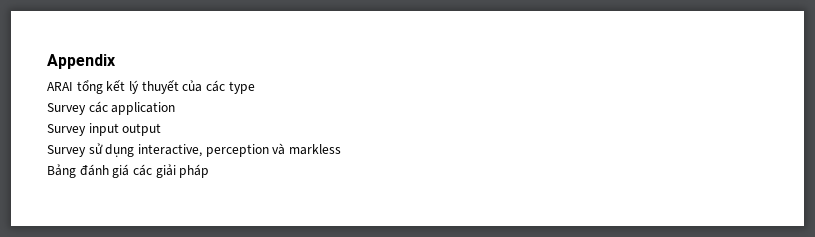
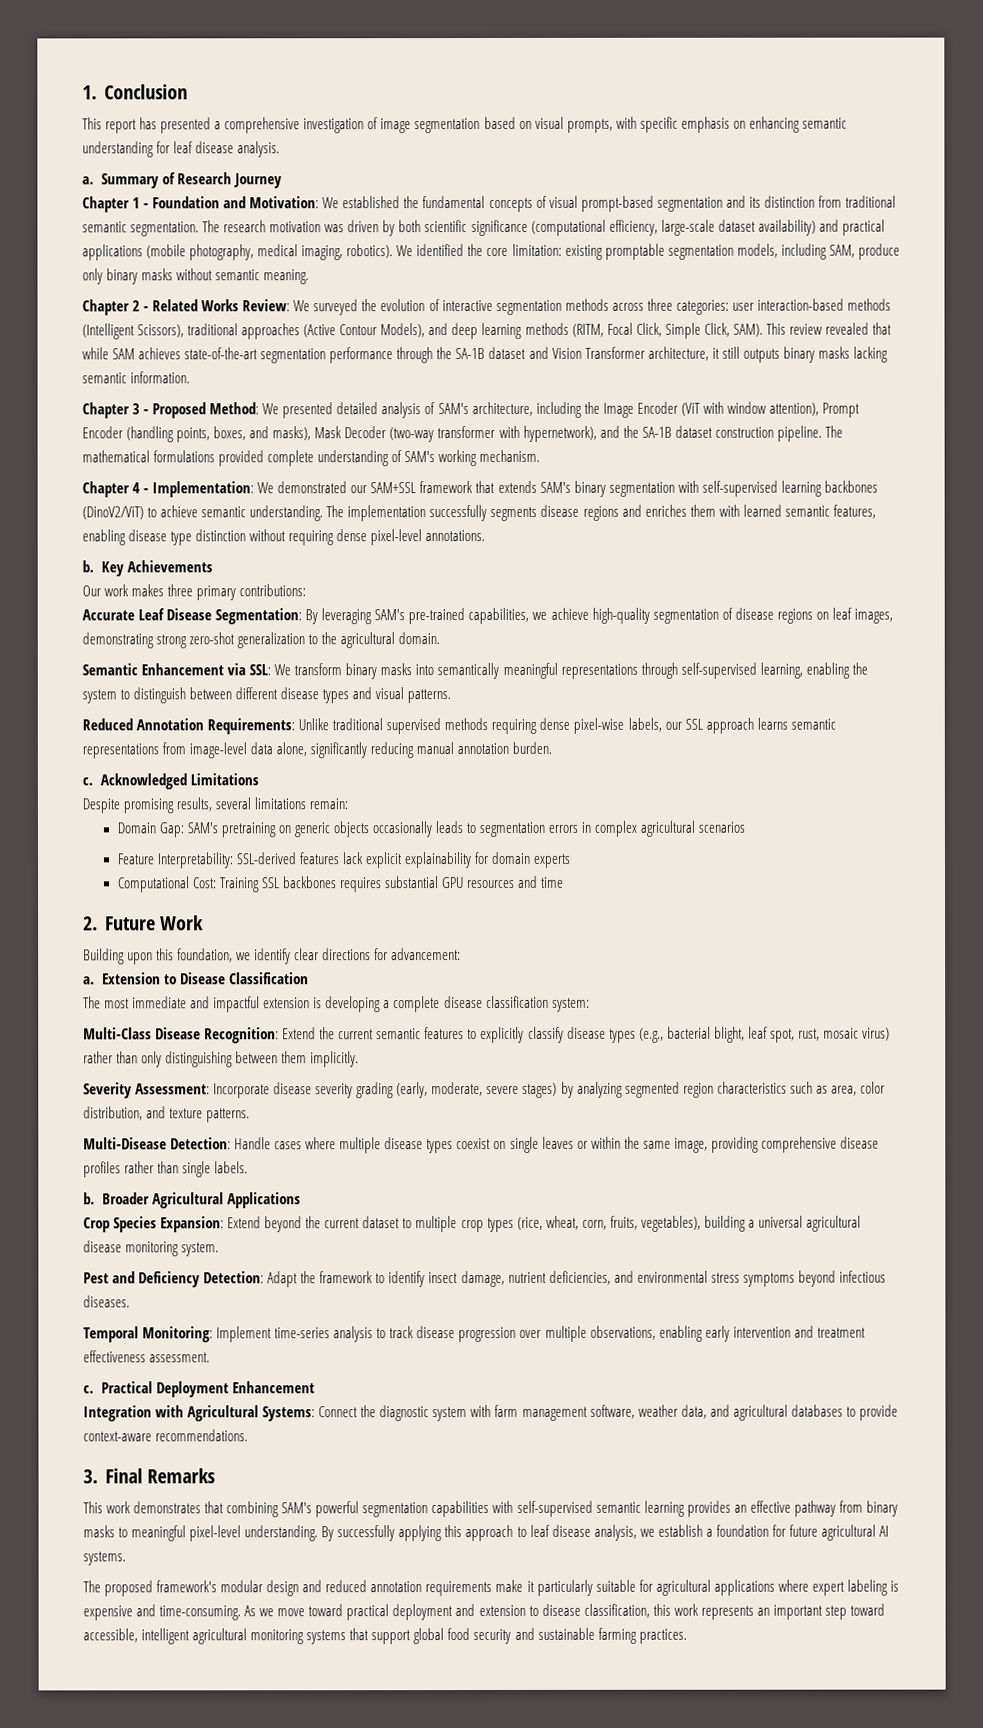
[47,54,116,69] [47,80,255,94] [47,101,176,115] [47,123,162,136] [47,143,341,157] [47,164,210,178] Appendix // ARAI tổng kết lý thuyết của các type // Survey các application // Survey input output // Survey sử dụng interactive, perception và markless // Bảng đánh giá các giải pháp -> [82,84,188,100] [82,116,847,134] [82,141,281,158] [82,172,282,189] [82,195,896,213] [82,219,885,237] [82,243,900,261] [82,268,310,285] [82,298,891,316] [82,322,892,340] [82,346,888,364] [82,371,191,384] [82,401,860,419] [82,425,843,443] [82,449,541,467] [82,480,878,498] [82,504,876,522] [82,529,486,546] [82,560,213,577] [82,584,307,601] [82,607,893,625] [82,632,441,649] [82,662,868,680] [82,687,452,704] [82,717,836,735] [82,741,553,759] [82,773,260,790] [82,797,349,814] [116,820,746,838] [116,851,572,869] [117,875,565,893] [83,915,204,931] [83,948,462,965] [83,972,309,985] [83,995,590,1013] [83,1026,890,1044] [83,1051,360,1068] [83,1081,885,1099] [83,1106,251,1123] [83,1136,879,1154] [83,1161,249,1178] [83,1192,301,1209] [83,1215,861,1233] [83,1240,220,1257] [83,1270,886,1288] [83,1295,130,1308] [83,1325,866,1343] [83,1350,211,1363] [83,1381,316,1398] [83,1404,898,1422] [83,1429,249,1442] [83,1468,215,1484] [83,1500,898,1518] [83,1524,890,1542] [83,1551,126,1566] [83,1579,899,1597] [83,1603,885,1621] [83,1627,687,1645] 1. Conclusion // This report has presented a comprehensive investigation of image segmentation based on visual prompts, with specific emphasis on enhancing semantic understanding for leaf disease analysis. // a. Summary of Research Journey // Chapter 1 - Foundation and Motivation: We established the fundamental concepts of visual prompt-based segmentation and its distinction from traditional semantic segmentation. The research motivation was driven by both scientific significance (computational efficiency, large-scale dataset availability) and practical applications (mobile photography, medical imaging, robotics). We identified the core limitation: existing promptable segmentation models, including SAM, produce only binary masks without semantic meaning. // Chapter 2 - Related Works Review: We surveyed the evolution of interactive segmentation methods across three categories: user interaction-based methods (Intelligent Scissors), traditional approaches (Active Contour Models), and deep learning methods (RITM, Focal Click, Simple Click, SAM). This review revealed that while SAM achieves state-of-the-art segmentation performance through the SA-1B dataset and Vision Transformer architecture, it still outputs binary masks lacking semantic information. // Chapter 3 - Proposed Method: We presented detailed analysis of SAM's architecture, including the Image Encoder (ViT with window attention), Prompt Encoder (handling points, boxes, and masks), Mask Decoder (two-way transformer with hypernetwork), and the SA-1B dataset construction pipeline. The mathematical formulations provided complete understanding of SAM's working mechanism. // Chapter 4 - Implementation: We demonstrated our SAM+SSL framework that extends SAM's binary segmentation with self-supervised learning backbones (DinoV2/ViT) to achieve semantic understanding. The implementation successfully segments disease regions and enriches them with learned semantic features, enabling disease type distinction without requiring dense pixel-level annotations. // b. Key Achievements // Our work makes three primary contributions: // Accurate Leaf Disease Segmentation: By leveraging SAM's pre-trained capabilities, we achieve high-quality segmentation of disease regions on leaf images, demonstrating strong zero-shot generalization to the agricultural domain. // Semantic Enhancement via SSL: We transform binary masks into semantically meaningful representations through self-supervised learning, enabling the system to distinguish between different disease types and visual patterns. // Reduced Annotation Requirements: Unlike traditional supervised methods requiring dense pixel-wise labels, our SSL approach learns semantic representations from image-level data alone, significantly reducing manual annotation burden. // c. Acknowledged Limitations // Despite promising results, several limitations remain: // Domain Gap: SAM's pretraining on generic objects occasionally leads to segmentation errors in complex agricultural scenarios // Feature Interpretability: SSL-derived features lack explicit explainability for domain experts // Computational Cost: Training SSL backbones requires substantial GPU resources and time // 2. Future Work // Building upon this foundation, we identify clear directions for advancement: // a. Extension to Disease Classification // The most immediate and impactful extension is developing a complete disease classification system: // Multi-Class Disease Recognition: Extend the current semantic features to explicitly classify disease types (e.g., bacterial blight, leaf spot, rust, mosaic virus) rather than only distinguishing between them implicitly. // Severity Assessment: Incorporate disease severity grading (early, moderate, severe stages) by analyzing segmented region characteristics such as area, color distribution, and texture patterns. // Multi-Disease Detection: Handle cases where multiple disease types coexist on single leaves or within the same image, providing comprehensive disease profiles rather than single labels. // b. Broader Agricultural Applications // Crop Species Expansion: Extend beyond the current dataset to multiple crop types (rice, wheat, corn, fruits, vegetables), building a universal agricultural disease monitoring system. // Pest and Deficiency Detection: Adapt the framework to identify insect damage, nutrient deficiencies, and environmental stress symptoms beyond infectious diseases. // Temporal Monitoring: Implement time-series analysis to track disease progression over multiple observations, enabling early intervention and treatment effectiveness assessment. // c. Practical Deployment Enhancement // Integration with Agricultural Systems: Connect the diagnostic system with farm management software, weather data, and agricultural databases to provide context-aware recommendations. // 3. Final Remarks // This work demonstrates that combining SAM's powerful segmentation capabilities with self-supervised semantic learning provides an effective pathway from binary masks to meaningful pixel-level understanding. By successfully applying this approach to leaf disease analysis, we establish a foundation for future agricultural AI systems. // The proposed framework's modular design and reduced annotation requirements make it particularly suitable for agricultural applications where expert labeling is expensive and time-consuming. As we move toward practical deployment and extension to disease classification, this work represents an important step toward accessible, intelligent agricultural monitoring systems that support global food security and sustainable farming practices.

